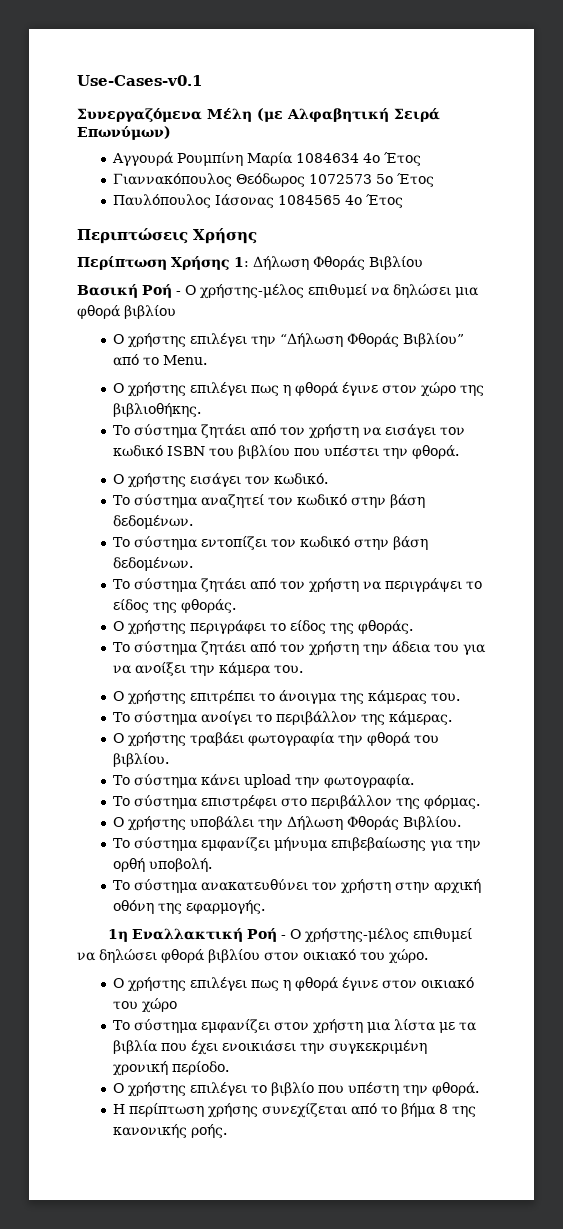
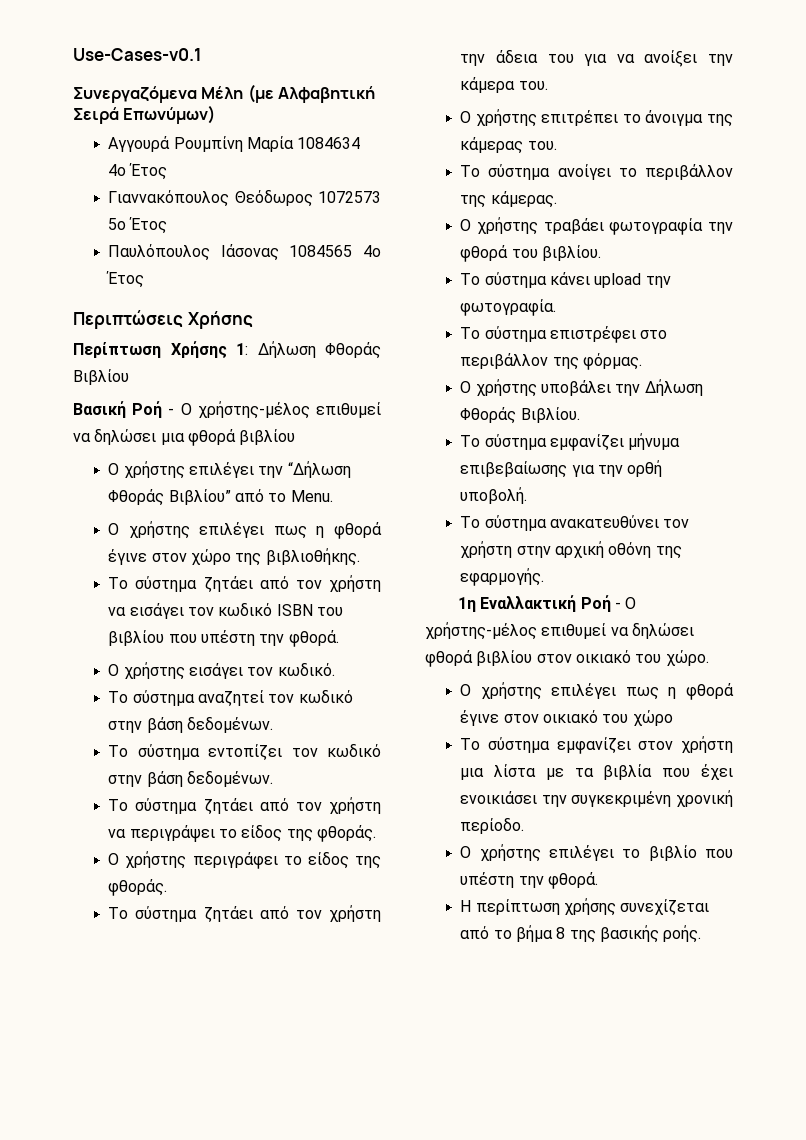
[324,445,380,457] υπέστει -> [200,630,255,646] υπέστη
[113,1124,188,1138] κανονικής -> [599,925,659,943] βασικής

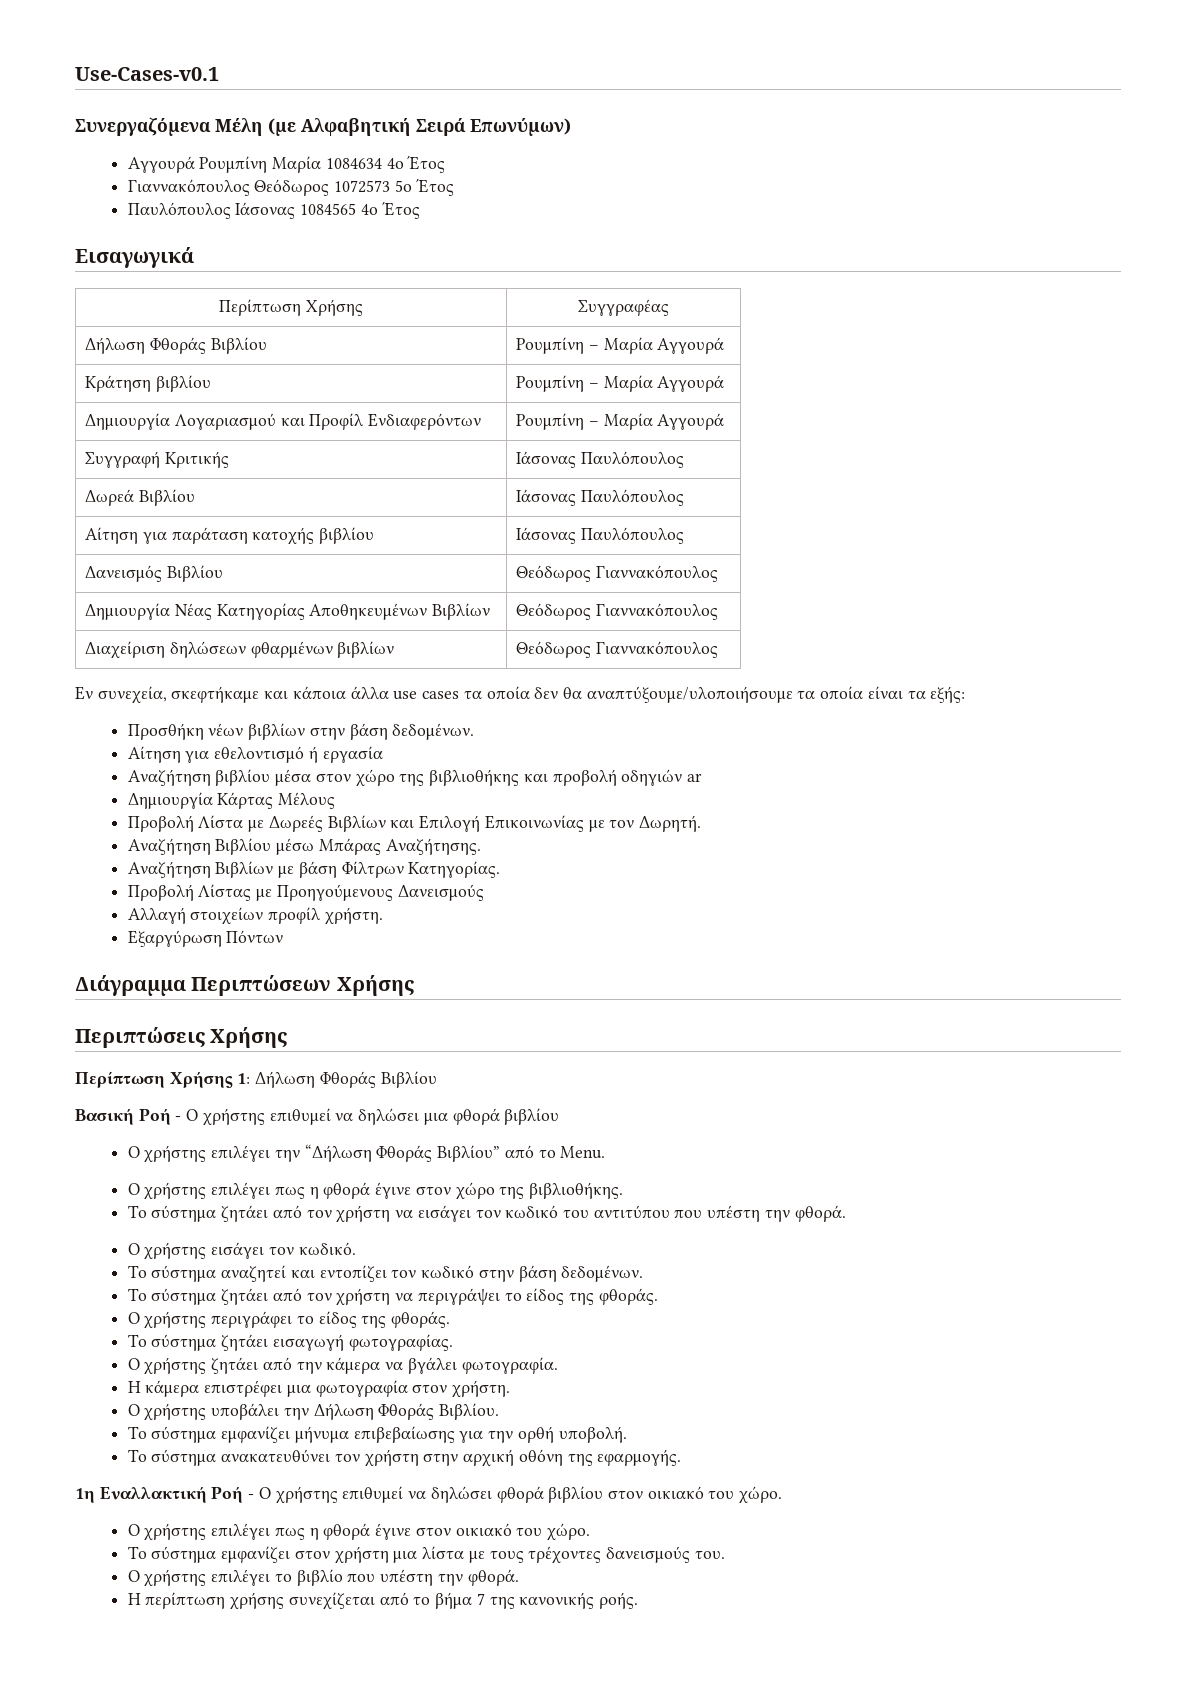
(145, 279) none -> [75,247,194,268] [219,299,363,316] [578,299,669,316] [85,337,267,354] [516,337,725,354] [85,375,211,392] [516,375,725,392] [85,413,482,430] [516,413,725,430] [85,451,229,468] [516,451,684,468] [85,489,195,506] [516,489,684,506] [85,527,375,545] [516,527,684,544] [85,565,223,582] [516,565,718,582] [85,603,491,620] [516,603,718,620] [85,641,395,659] [516,641,718,658] [75,686,966,704] [127,723,475,740] [127,746,383,763] [127,769,702,787] [127,792,336,809] [127,815,701,832] [127,838,481,855] [127,861,501,878] [127,884,484,901] [127,907,383,925] [127,930,284,947] [75,975,414,996] // Εισαγωγικά // Περίπτωση Χρήσης | Συγγραφέας // Δήλωση Φθοράς Βιβλίου | Ρουμπίνη – Μαρία Αγγουρά // Κράτηση βιβλίου | Ρουμπίνη – Μαρία Αγγουρά // Δημιουργία Λογαριασμού και Προφίλ Ενδιαφερόντων | Ρουμπίνη – Μαρία Αγγουρά // Συγγραφή Κριτικής | Ιάσονας Παυλόπουλος // Δωρεά Βιβλίου | Ιάσονας Παυλόπουλος // Αίτηση για παράταση κατοχής βιβλίου | Ιάσονας Παυλόπουλος // Δανεισμός Βιβλίου | Θεόδωρος Γιαννακόπουλος // Δημιουργία Νέας Κατηγορίας Αποθηκευμένων Βιβλίων | Θεόδωρος Γιαννακόπουλος // Διαχείριση δηλώσεων φθαρμένων βιβλίων | Θεόδωρος Γιαννακόπουλος // Εν συνεχεία, σκεφτήκαμε και κάποια άλλα use cases τα οποία δεν θα αναπτύξουμε/υλοποιήσουμε τα οποία είναι τα εξής: // Προσθήκη νέων βιβλίων στην βάση δεδομένων. // Αίτηση για εθελοντισμό ή εργασία // Αναζήτηση βιβλίου μέσα στον χώρο της βιβλιοθήκης και προβολή οδηγιών ar // Δημιουργία Κάρτας Μέλους // Προβολή Λίστα με Δωρεές Βιβλίων και Επιλογή Επικοινωνίας με τον Δωρητή. // Αναζήτηση Βιβλίου μέσω Μπάρας Αναζήτησης. // Αναζήτηση Βιβλίων με βάση Φίλτρων Κατηγορίας. // Προβολή Λίστας με Προηγούμενους Δανεισμούς // Αλλαγή στοιχείων προφίλ χρήστη. // Εξαργύρωση Πόντων // Διάγραμμα Περιπτώσεων Χρήσης
[197,401,310,419] χρήστης-μέλος -> [202,1108,265,1126] χρήστης
[276,604,343,616] [108,630,165,646] ISBN του βιβλίου -> [562,1205,670,1218] του αντιτύπου
[268,689,353,703] [108,716,273,733] [108,744,200,760] τον κωδικό στην βάση δεδομένων. // Το σύστημα -> [290,1269,315,1278] και
[259,905,381,922] [460,49,733,67] [460,77,548,93] [460,109,733,127] [460,137,557,154] [460,164,733,180] [460,191,557,208] [460,217,733,235] [460,245,601,262] [460,272,671,288] [460,299,557,316] [460,326,668,343] [460,353,642,370] από τον χρήστη την άδεια του για να ανοίξει την κάμερα του. // Ο χρήστης επιτρέπει το άνοιγμα της κάμερας του. // Το σύστημα ανοίγει το περιβάλλον της κάμερας. // Ο χρήστης τραβάει φωτογραφία την φθορά του βιβλίου. // Το σύστημα κάνει upload την φωτογραφία. // Το σύστημα επιστρέφει στο περιβάλλον της φόρμας. -> [272,1334,453,1351] [127,1357,558,1375] [127,1380,511,1398] εισαγωγή φωτογραφίας. // Ο χρήστης ζητάει από την κάμερα να βγάλει φωτογραφία. // Η κάμερα επιστρέφει μια φωτογραφία στον χρήστη.
[425,622,537,640] χρήστης-μέλος -> [275,1486,338,1504] χρήστης
[632,710,673,726] χώρο -> [546,1523,590,1541] χώρο.
[574,764,733,780] [460,790,733,807] [460,817,525,834] τα βιβλία που έχει ενοικιάσει την συγκεκριμένη χρονική περίοδο. -> [489,1546,725,1564] τους τρέχοντες δανεισμούς του.
[556,925,659,943] 8 της βασικής -> [476,1592,595,1609] 7 της κανονικής

